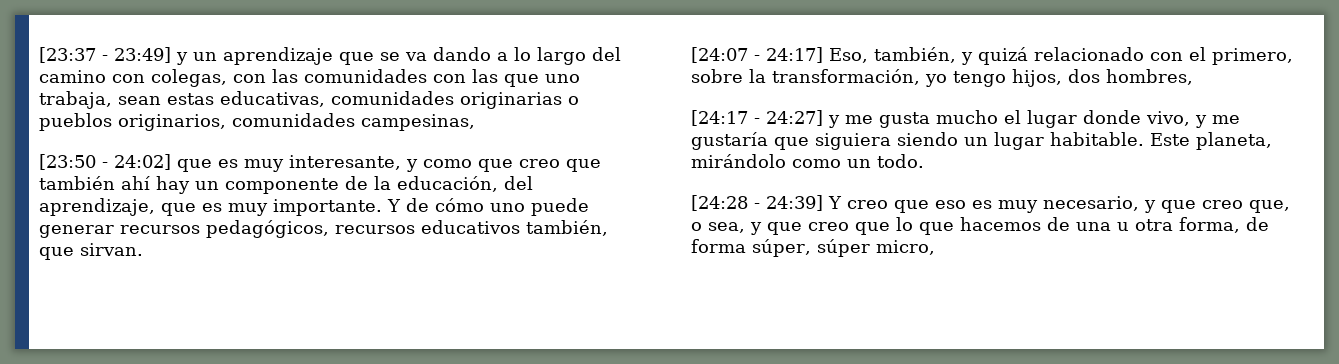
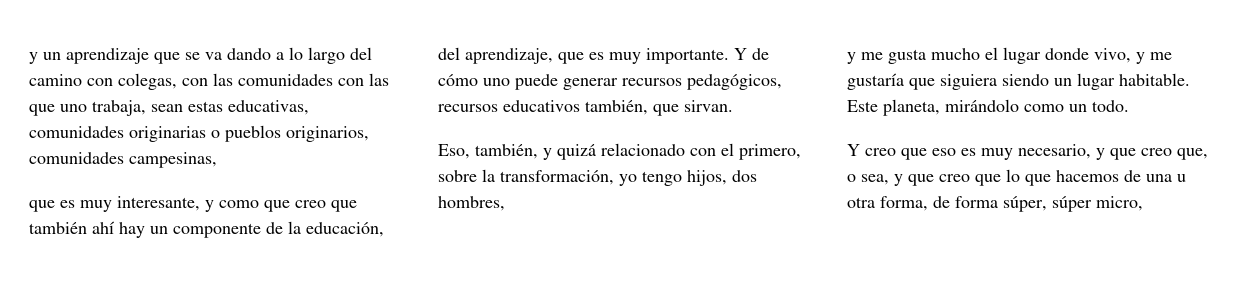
[39,47,171,63] [23:37 - 23:49] -> (29, 58) none
[39,154,171,170] [23:50 - 24:02] -> (217, 160) none
[691,47,823,63] [24:07 - 24:17] -> (733, 106) none
[691,110,823,126] [24:17 - 24:27] -> (505, 203) none
[691,195,823,211] [24:28 - 24:39] -> (1129, 106) none

